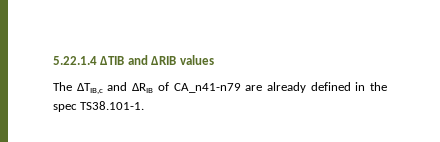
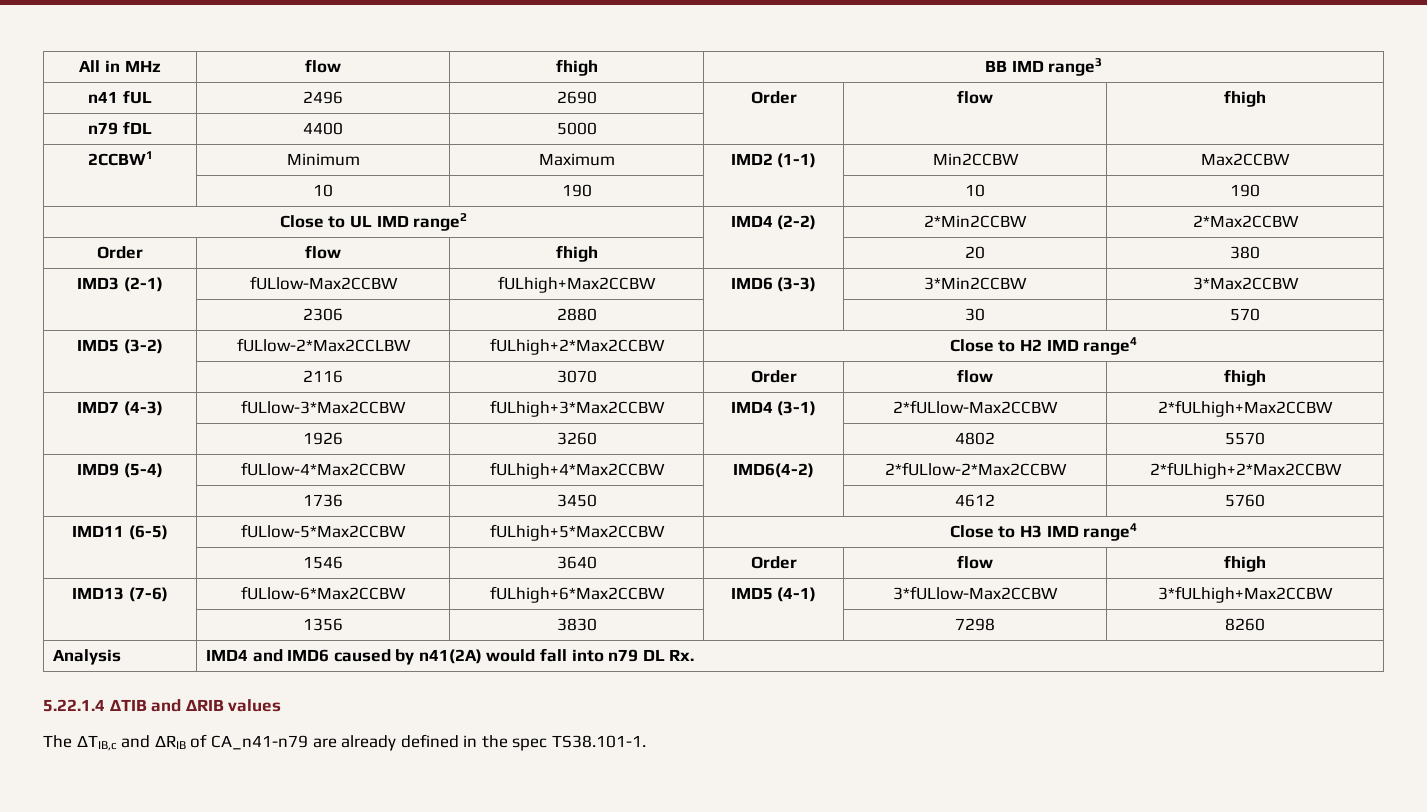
(53, 60) none -> [79,60,161,72] [305,59,341,73] [555,59,598,76] [984,58,1103,76] [88,90,152,104] [303,91,343,104] [556,91,597,104] [750,91,797,104] [957,90,993,104] [1224,90,1266,107] [88,121,152,135] [303,122,343,135] [556,122,597,135] [87,151,153,166] [286,153,360,166] [538,153,615,166] [730,153,817,168] [932,153,1019,166] [1201,153,1290,166] [313,184,333,197] [561,184,592,197] [965,184,985,197] [1230,184,1260,197] [279,213,468,231] [730,215,817,230] [924,215,1027,228] [1192,215,1299,228] [97,246,143,259] [305,245,341,259] [555,245,598,262] [965,246,985,259] [1230,246,1260,259] [77,277,163,292] [249,276,398,290] [498,276,656,293] [730,277,817,292] [924,277,1027,290] [1192,277,1299,290] [303,308,343,321] [556,308,597,321] [965,308,985,321] [1230,308,1260,321] [77,339,163,354] [236,338,411,352] [489,338,665,355] [949,337,1138,355] [303,370,343,383] [556,370,597,383] [750,370,797,383] [957,369,993,383] [1224,369,1266,386] [77,401,163,416] [241,400,406,414] [489,400,665,417] [730,401,817,416] [893,400,1058,414] [1158,400,1333,417] [303,432,343,445] [556,432,597,445] [955,432,995,445] [1225,432,1265,445] [77,463,163,478] [241,462,406,476] [489,462,665,479] [733,463,814,478] [884,462,1067,476] [1149,462,1342,479] [303,494,343,507] [556,494,597,507] [955,494,995,507] [1225,494,1265,507] [72,525,168,540] [241,524,406,538] [489,524,665,541] [949,523,1138,541] [303,556,343,569] [556,556,597,569] [750,556,797,569] [957,555,993,569] [1224,555,1266,572] [72,587,168,602] [241,586,406,600] [489,586,665,603] [730,587,817,602] [893,586,1058,600] [1158,586,1333,603] [303,618,343,631] [556,618,597,631] [955,618,995,631] [1225,618,1265,631] [52,649,121,665] [205,648,695,665] All in MHz | flow | fhigh | BB IMD range3 // n41 fUL | 2496 | 2690 | Order | flow | fhigh // n79 fDL | 4400 | 5000 | | | // 2CCBW1 | Minimum | Maximum | IMD2 (1-1) | Min2CCBW | Max2CCBW // | 10 | 190 | | 10 | 190 // Close to UL IMD range2 | IMD4 (2-2) | 2*Min2CCBW | 2*Max2CCBW // Order | flow | fhigh | | 20 | 380 // IMD3 (2-1) | fULlow-Max2CCBW | fULhigh+Max2CCBW | IMD6 (3-3) | 3*Min2CCBW | 3*Max2CCBW // | 2306 | 2880 | | 30 | 570 // IMD5 (3-2) | fULlow-2*Max2CCLBW | fULhigh+2*Max2CCBW | Close to H2 IMD range4 // | 2116 | 3070 | Order | flow | fhigh // IMD7 (4-3) | fULlow-3*Max2CCBW | fULhigh+3*Max2CCBW | IMD4 (3-1) | 2*fULlow-Max2CCBW | 2*fULhigh+Max2CCBW // | 1926 | 3260 | | 4802 | 5570 // IMD9 (5-4) | fULlow-4*Max2CCBW | fULhigh+4*Max2CCBW | IMD6(4-2) | 2*fULlow-2*Max2CCBW | 2*fULhigh+2*Max2CCBW // | 1736 | 3450 | | 4612 | 5760 // IMD11 (6-5) | fULlow-5*Max2CCBW | fULhigh+5*Max2CCBW | Close to H3 IMD range4 // | 1546 | 3640 | Order | flow | fhigh // IMD13 (7-6) | fULlow-6*Max2CCBW | fULhigh+6*Max2CCBW | IMD5 (4-1) | 3*fULlow-Max2CCBW | 3*fULhigh+Max2CCBW // | 1356 | 3830 | | 7298 | 8260 // Analysis | IMD4 and IMD6 caused by n41(2A) would fall into n79 DL Rx. //

